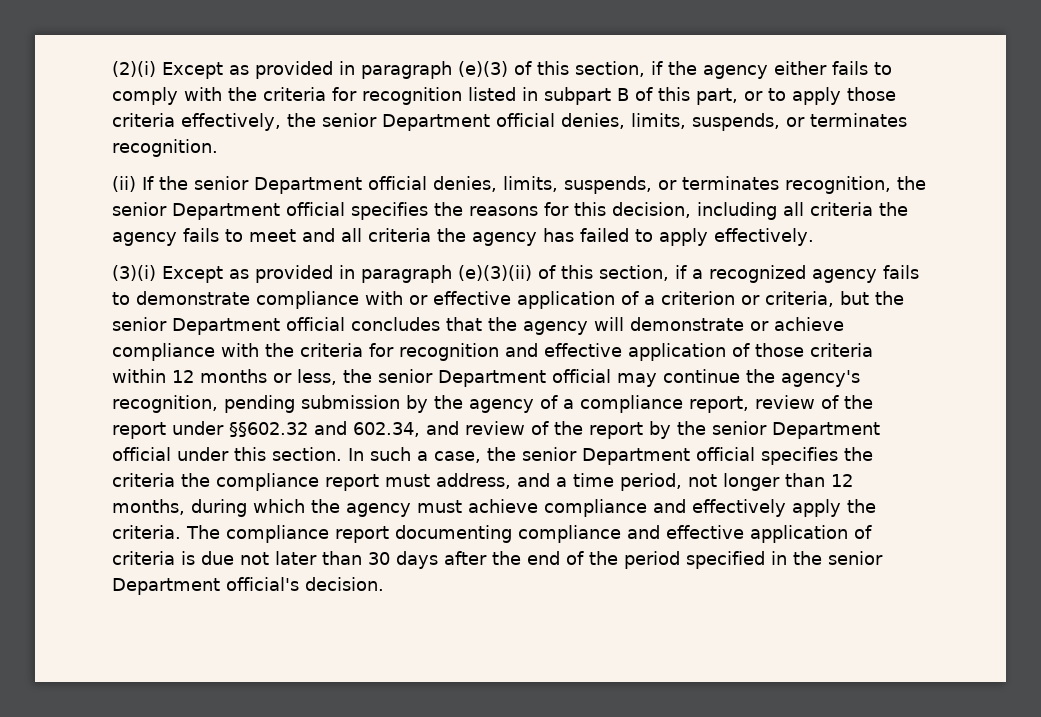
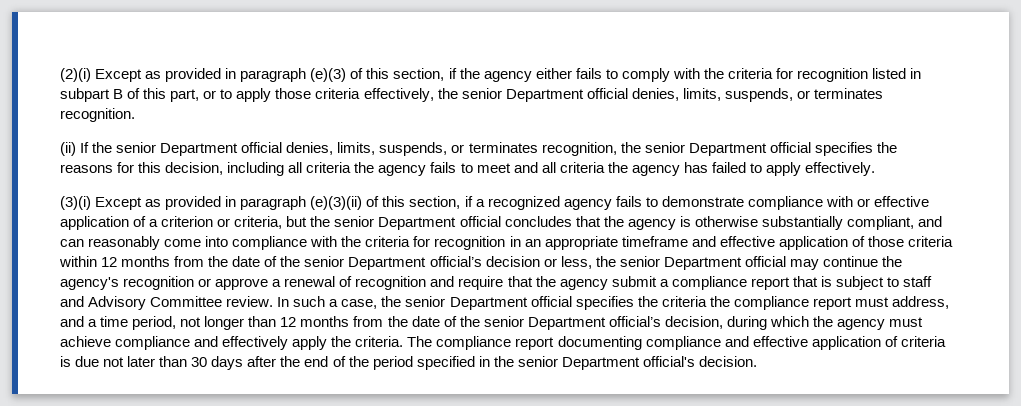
[594,317,844,331] will demonstrate or achieve -> [679,216,942,230] [60,236,229,250] is otherwise substantially compliant, and can reasonably come into
(499, 352) none -> [509,236,688,250] in an appropriate timeframe
(267, 376) none -> [174,256,540,270] from the date of the senior Department official’s decision
[112,395,558,413] recognition, pending submission by the agency of -> [123,276,657,290] recognition or approve a renewal of recognition and require that the agency submit
[689,395,873,413] [112,421,880,439] [112,447,342,461] report, review of the report under §§602.32 and 602.34, and review of the report by the senior Department official under this section. -> [750,276,933,290] [60,296,274,310] report that is subject to staff and Advisory Committee review.
[112,499,185,515] months, -> [300,316,723,330] months from the date of the senior Department official’s decision,

